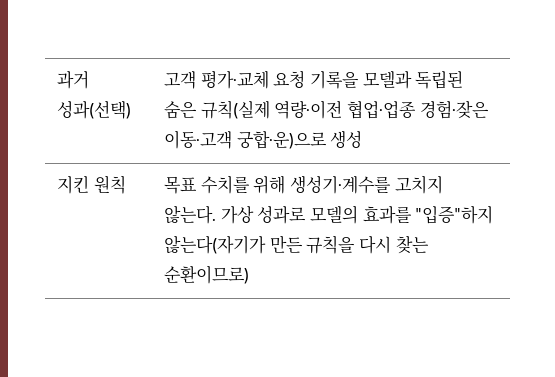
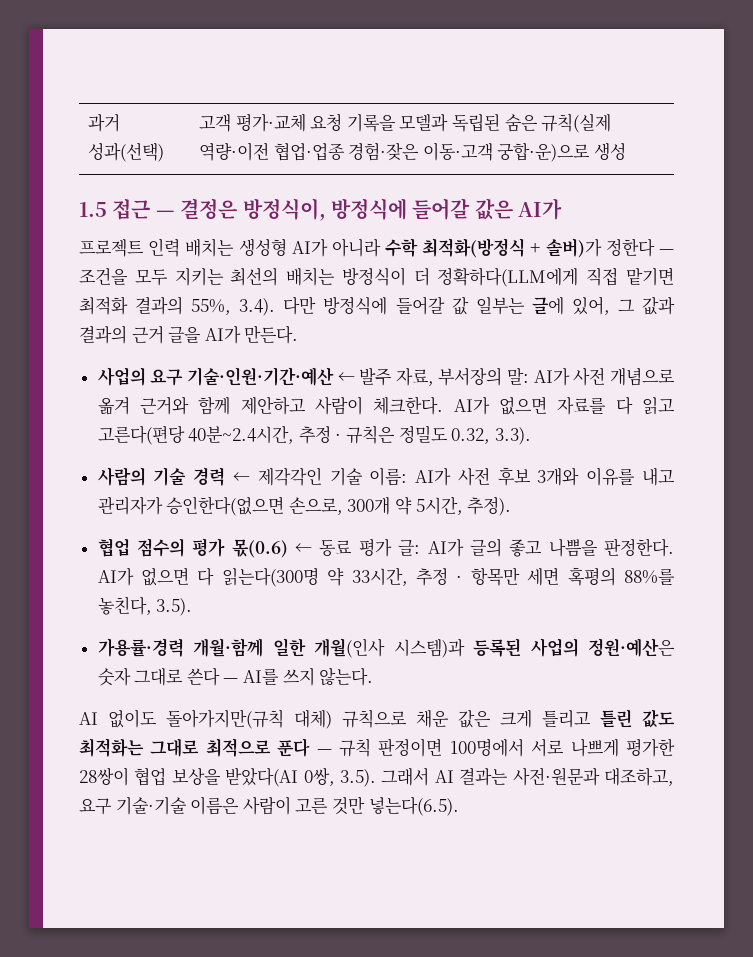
[57,175,126,194] [164,175,443,194] [164,205,494,224] [164,235,429,254] [164,265,250,284] // 지킨 원칙 | 목표 수치를 위해 생성기·계수를 고치지 않는다. 가상 성과로 모델의 효과를 "입증"하지 않는다(자기가 만든 규칙을 다시 찾는 순환이므로) -> [79,198,563,221] [79,238,674,258] [79,267,674,287] [79,296,675,316] [79,325,299,344] [97,367,675,386] [97,396,675,415] [97,425,531,445] [97,467,675,486] [97,496,512,516] [97,538,674,558] [97,567,675,587] [97,596,193,616] [97,638,675,658] [97,667,374,686] [79,709,675,729] [79,738,675,757] [79,767,674,787] [79,796,459,816] // 1.5 접근 — 결정은 방정식이, 방정식에 들어갈 값은 AI가 // 프로젝트 인력 배치는 생성형 AI가 아니라 수학 최적화(방정식 + 솔버)가 정한다 — 조건을 모두 지키는 최선의 배치는 방정식이 더 정확하다(LLM에게 직접 맡기면 최적화 결과의 55%, 3.4). 다만 방정식에 들어갈 값 일부는 글에 있어, 그 값과 결과의 근거 글을 AI가 만든다. // 사업의 요구 기술·인원·기간·예산 ← 발주 자료, 부서장의 말: AI가 사전 개념으로 옮겨 근거와 함께 제안하고 사람이 체크한다. AI가 없으면 자료를 다 읽고 고른다(편당 40분~2.4시간, 추정 · 규칙은 정밀도 0.32, 3.3). // 사람의 기술 경력 ← 제각각인 기술 이름: AI가 사전 후보 3개와 이유를 내고 관리자가 승인한다(없으면 손으로, 300개 약 5시간, 추정). // 협업 점수의 평가 몫(0.6) ← 동료 평가 글: AI가 글의 좋고 나쁨을 판정한다. AI가 없으면 다 읽는다(300명 약 33시간, 추정 · 항목만 세면 혹평의 88%를 놓친다, 3.5). // 가용률·경력 개월·함께 일한 개월(인사 시스템)과 등록된 사업의 정원·예산은 숫자 그대로 쓴다 — AI를 쓰지 않는다. // AI 없이도 돌아가지만(규칙 대체) 규칙으로 채운 값은 크게 틀리고 틀린 값도 최적화는 그대로 최적으로 푼다 — 규칙 판정이면 100명에서 서로 나쁘게 평가한 28쌍이 협업 보상을 받았다(AI 0쌍, 3.5). 그래서 AI 결과는 사전·원문과 대조하고, 요구 기술·기술 이름은 사람이 고른 것만 넣는다(6.5).

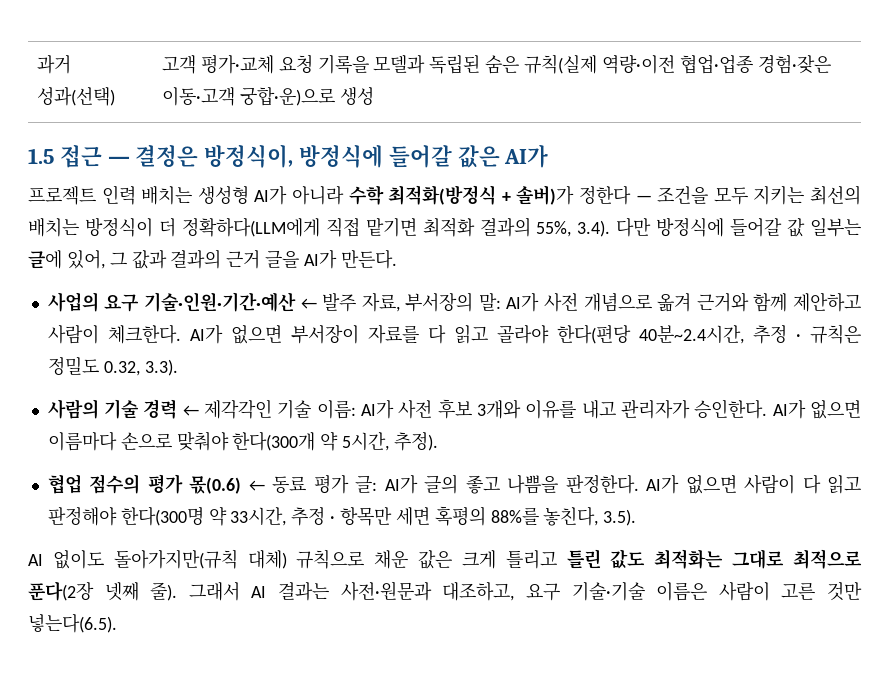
(548, 405) none -> [290,325,359,344] 부서장이
[97,425,185,445] 고른다(편당 -> [496,324,631,344] 골라야 한다(편당
[166,496,391,516] 승인한다(없으면 손으로, 300개 -> [694,399,862,419] [47,431,316,451] 승인한다. AI가 없으면 이름마다 손으로 맞춰야 한다(300개
[197,567,319,587] 다 읽는다(300명 -> [744,474,862,494] [47,506,204,526] 사람이 다 읽고 판정해야 한다(300명
[97,638,675,658] [97,667,374,686] // 가용률·경력 개월·함께 일한 개월(인사 시스템)과 등록된 사업의 정원·예산은 숫자 그대로 쓴다 — AI를 쓰지 않는다. -> (637, 517) none
[277,738,675,757] [79,767,376,787] 푼다 — 규칙 판정이면 100명에서 서로 나쁘게 평가한 28쌍이 협업 보상을 받았다(AI 0쌍, 3.5). -> [28,581,178,601] 푼다(2장 넷째 줄).

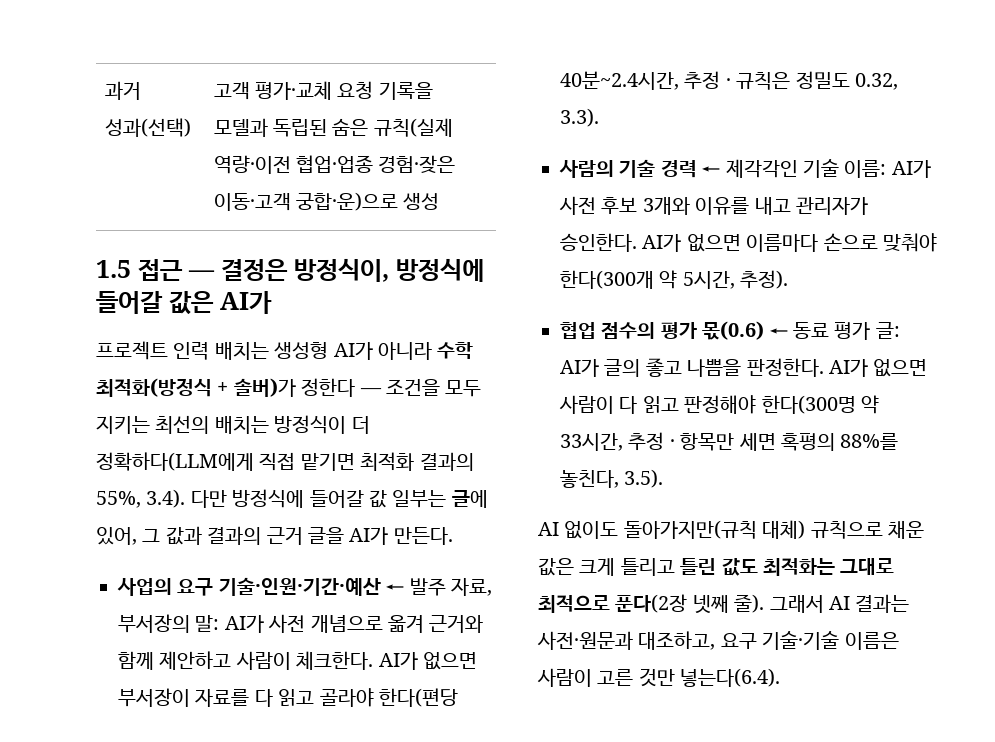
[28,613,117,633] 넣는다(6.5). -> [680,668,781,687] 넣는다(6.4).

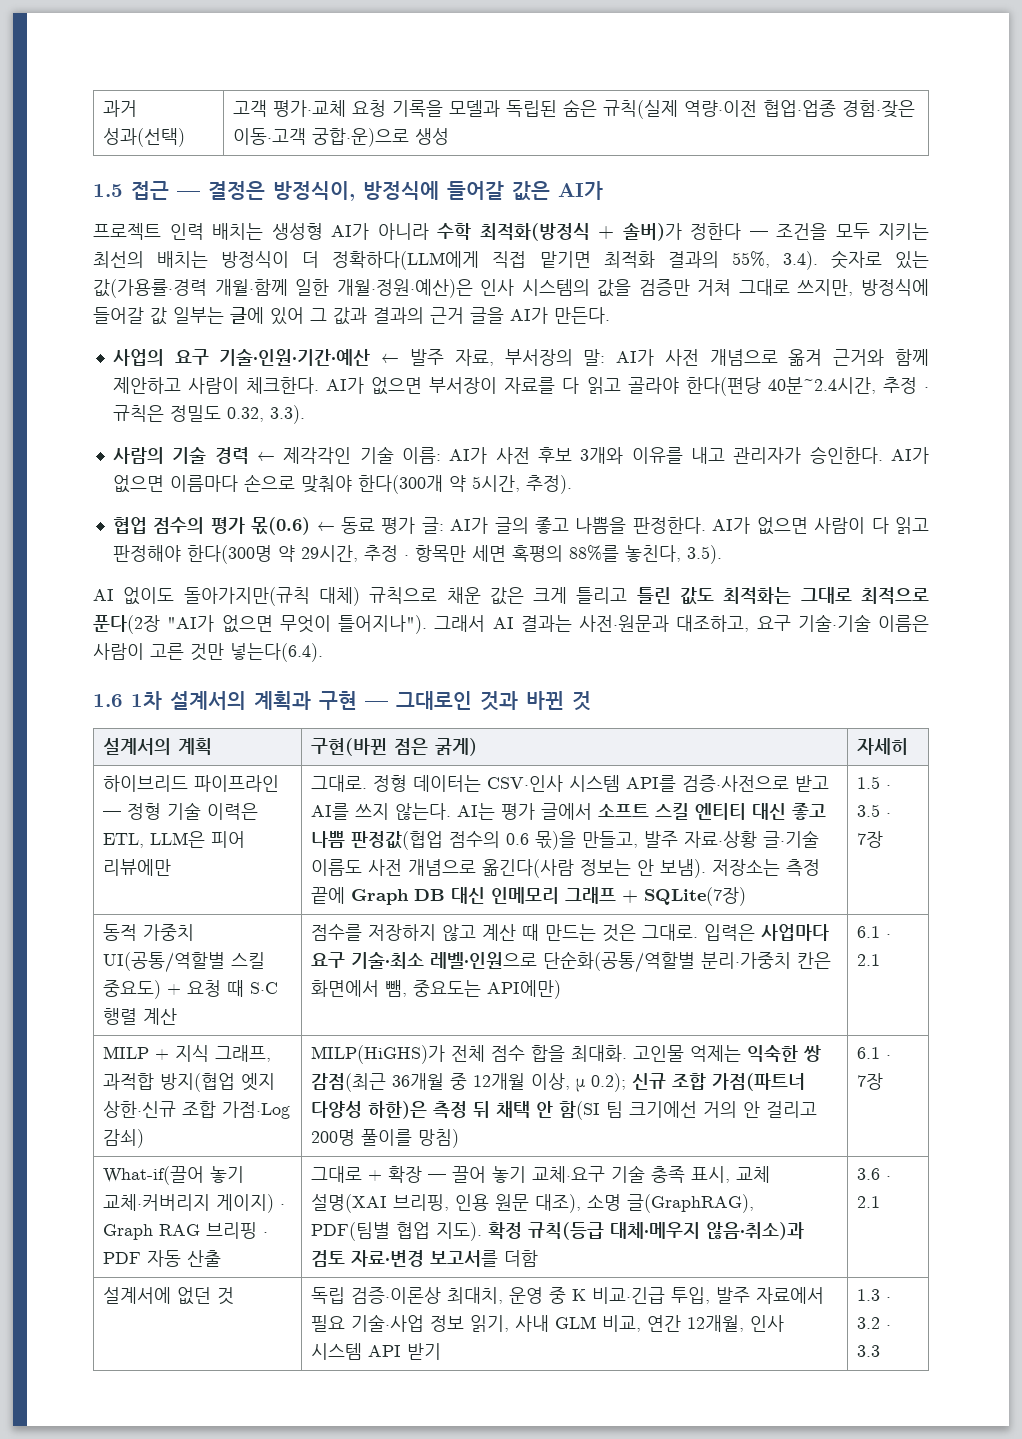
[190,490,227,508] 다만 -> [830,250,930,269] [93,279,854,298] 숫자로 있는 값(가용률·경력 개월·함께 일한 개월·정원·예산)은 인사 시스템의 값을 검증만 거쳐 그대로 쓰지만,
[96,527,137,545] 있어, -> [270,307,304,325] 있어
[560,433,623,451] 33시간, -> [300,545,358,562] 29시간,
[692,594,765,614] 넷째 줄). -> [167,615,427,634] "AI가 없으면 무엇이 틀어지나").
(781, 677) none -> [93,691,591,711] [102,738,212,755] [310,738,477,756] [856,738,908,755] [102,775,279,792] [102,802,258,820] [102,831,245,848] [102,859,171,876] [310,775,829,792] [310,803,826,820] [310,830,819,850] [310,859,820,878] [310,887,746,906] [856,776,891,789] [856,804,891,817] [856,831,883,848] [102,924,194,941] [102,952,265,973] [102,980,278,999] [102,1008,177,1025] [310,924,829,942] [310,951,831,973] [310,980,561,999] [856,926,891,938] [856,954,880,966] [102,1045,271,1062] [102,1073,275,1092] [102,1101,290,1119] [102,1129,144,1148] [310,1045,821,1064] [310,1073,805,1092] [310,1101,817,1120] [310,1129,459,1148] [856,1047,891,1059] [856,1073,883,1090] [102,1166,244,1185] [102,1194,285,1213] [102,1222,268,1240] [102,1250,221,1267] [310,1165,770,1183] [310,1194,754,1213] [310,1222,804,1241] [310,1250,538,1267] [856,1168,891,1180] [856,1196,880,1208] [102,1287,234,1305] [310,1287,824,1304] [310,1314,784,1332] [310,1343,441,1360] [856,1289,891,1301] [856,1317,891,1329] [856,1345,880,1357] // 1.6 1차 설계서의 계획과 구현 — 그대로인 것과 바뀐 것 // 설계서의 계획 | 구현(바뀐 점은 굵게) | 자세히 // 하이브리드 파이프라인 — 정형 기술 이력은 ETL, LLM은 피어 리뷰에만 | 그대로. 정형 데이터는 CSV·인사 시스템 API를 검증·사전으로 받고 AI를 쓰지 않는다. AI는 평가 글에서 소프트 스킬 엔티티 대신 좋고 나쁨 판정값(협업 점수의 0.6 몫)을 만들고, 발주 자료·상황 글·기술 이름도 사전 개념으로 옮긴다(사람 정보는 안 보냄). 저장소는 측정 끝에 Graph DB 대신 인메모리 그래프 + SQLite(7장) | 1.5 · 3.5 · 7장 // 동적 가중치 UI(공통/역할별 스킬 중요도) + 요청 때 S·C 행렬 계산 | 점수를 저장하지 않고 계산 때 만드는 것은 그대로. 입력은 사업마다 요구 기술·최소 레벨·인원으로 단순화(공통/역할별 분리·가중치 칸은 화면에서 뺌, 중요도는 API에만) | 6.1 · 2.1 // MILP + 지식 그래프, 과적합 방지(협업 엣지 상한·신규 조합 가점·Log 감쇠) | MILP(HiGHS)가 전체 점수 합을 최대화. 고인물 억제는 익숙한 쌍 감점(최근 36개월 중 12개월 이상, μ 0.2); 신규 조합 가점(파트너 다양성 하한)은 측정 뒤 채택 안 함(SI 팀 크기에선 거의 안 걸리고 200명 풀이를 망침) | 6.1 · 7장 // What-if(끌어 놓기 교체·커버리지 게이지) · Graph RAG 브리핑 · PDF 자동 산출 | 그대로 + 확장 — 끌어 놓기 교체·요구 기술 충족 표시, 교체 설명(XAI 브리핑, 인용 원문 대조), 소명 글(GraphRAG), PDF(팀별 협업 지도). 확정 규칙(등급 대체·메우지 않음·취소)과 검토 자료·변경 보고서를 더함 | 3.6 · 2.1 // 설계서에 없던 것 | 독립 검증·이론상 최대치, 운영 중 K 비교·긴급 투입, 발주 자료에서 필요 기술·사업 정보 읽기, 사내 GLM 비교, 연간 12개월, 인사 시스템 API 받기 | 1.3 · 3.2 · 3.3

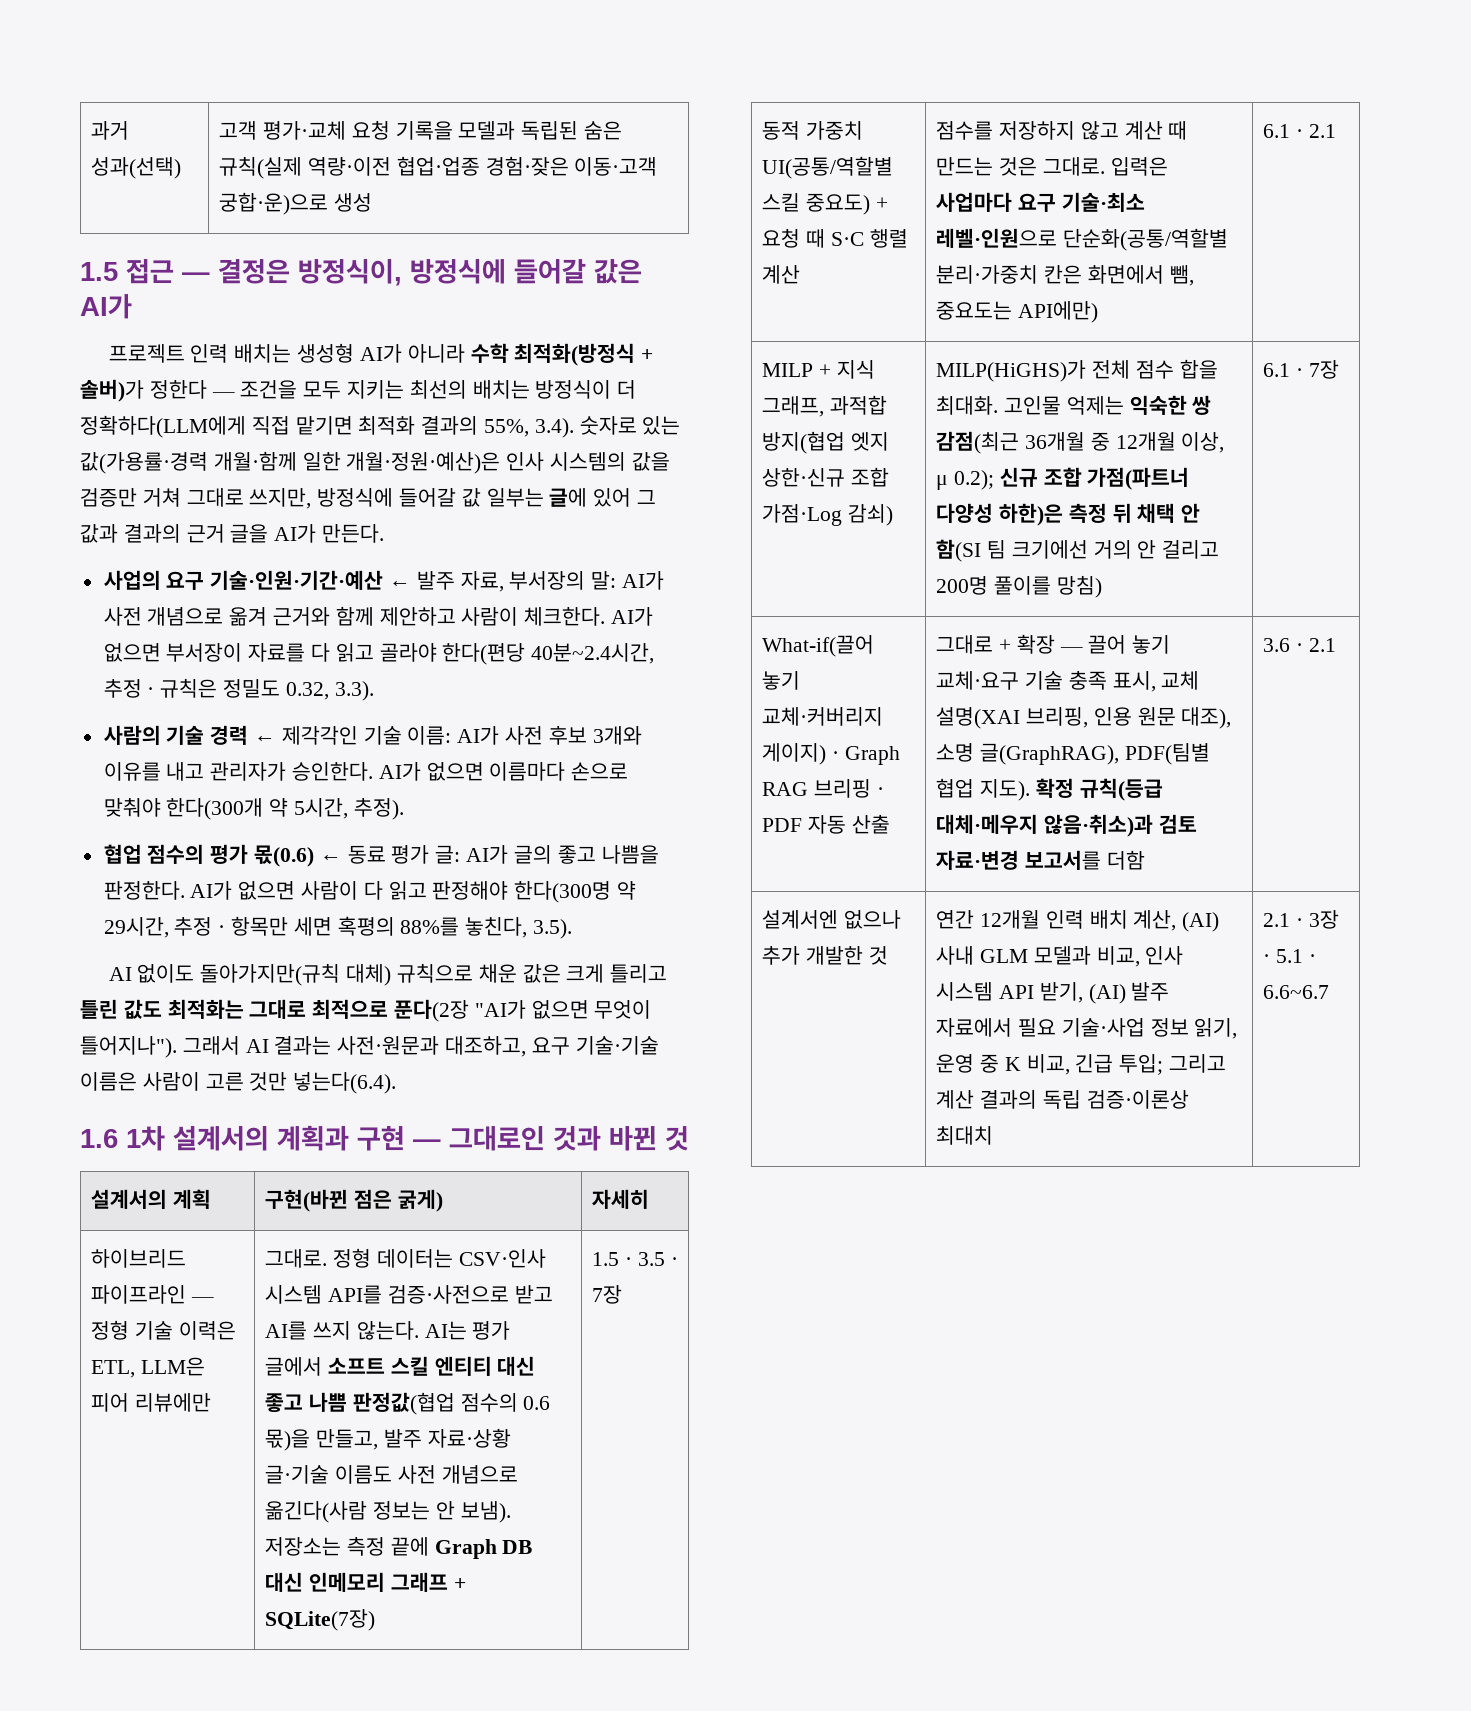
[102,1287,234,1305] [310,1287,710,1304] 설계서에 없던 것 | 독립 검증·이론상 최대치, 운영 중 K 비교·긴급 투입, -> [762,910,902,929] [762,946,888,965] [936,910,1220,932] [936,946,1184,967] [936,982,1126,1004] 설계서엔 없으나 추가 개발한 것 | 연간 12개월 인력 배치 계산, (AI) 사내 GLM 모델과 비교, 인사 시스템 API 받기, (AI)
[514,1315,784,1332] [310,1343,441,1360] [856,1289,891,1301] [856,1317,891,1329] [856,1345,880,1357] 사내 GLM 비교, 연간 12개월, 인사 시스템 API 받기 | 1.3 · 3.2 · 3.3 -> [936,1054,1227,1075] [936,1090,1189,1109] [936,1126,994,1145] [1263,910,1339,929] [1263,949,1316,963] [1263,985,1330,999] 운영 중 K 비교, 긴급 투입; 그리고 계산 결과의 독립 검증·이론상 최대치 | 2.1 · 3장 · 5.1 · 6.6~6.7

